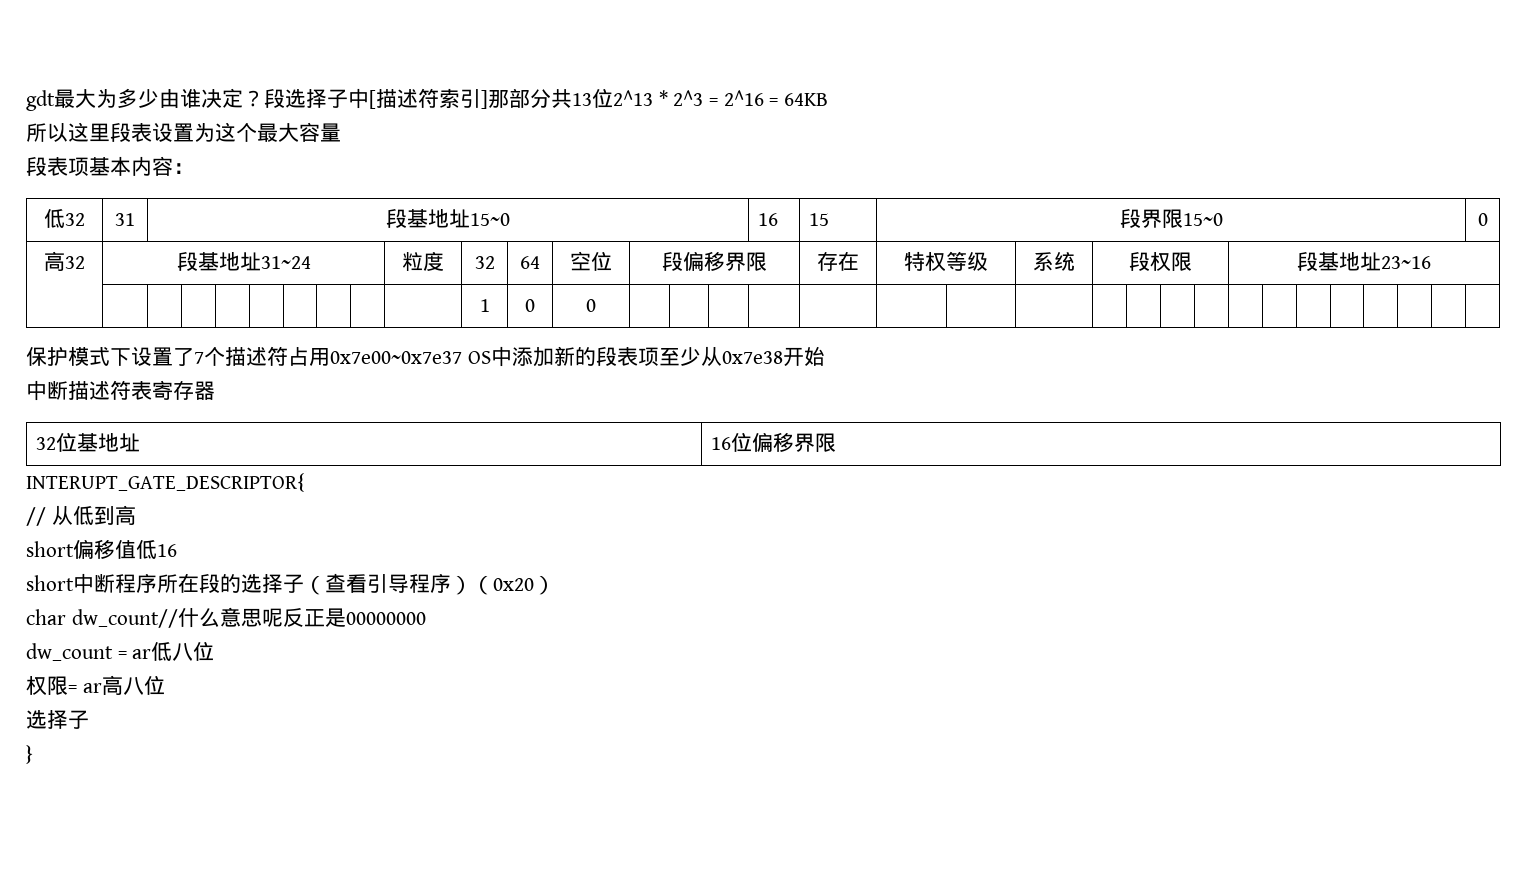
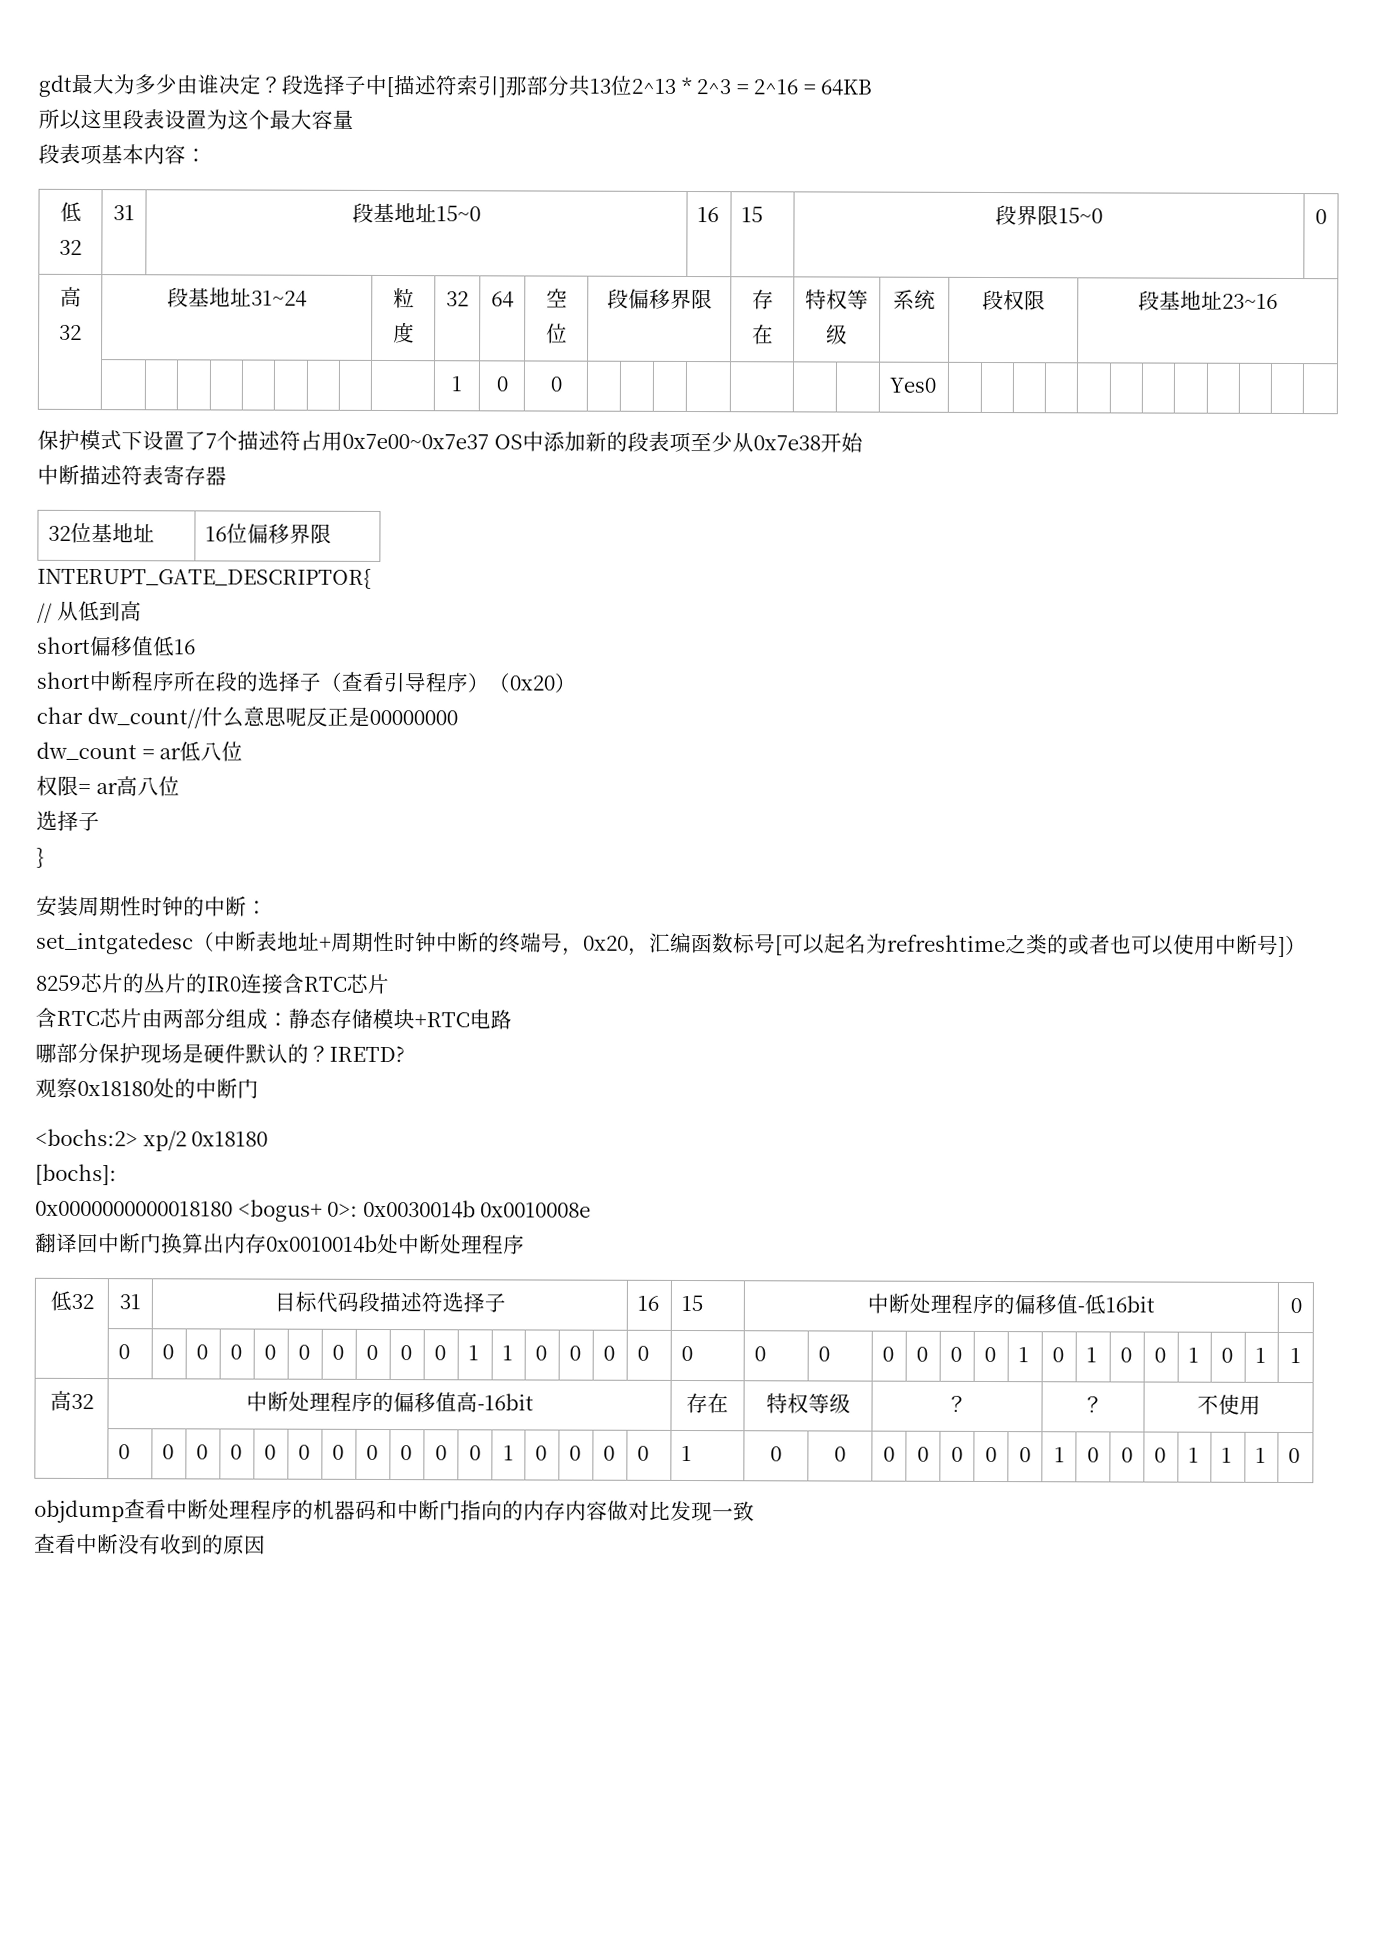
(596, 305) none -> [889,377,937,393] Yes0
(33, 754) none -> [36,895,268,917] [36,931,1307,957] [35,972,389,995] [35,1007,512,1030] [35,1042,405,1064] [35,1077,259,1099] [35,1128,269,1152] [35,1163,117,1186] [35,1199,592,1222] [35,1232,525,1255] [49,1290,94,1311] [119,1294,141,1310] [273,1291,506,1313] [637,1295,660,1311] [681,1294,704,1312] [867,1293,1156,1315] [1289,1298,1302,1314] [118,1344,131,1360] [162,1344,175,1360] [196,1344,209,1360] [230,1344,243,1360] [264,1344,277,1360] [298,1344,311,1360] [332,1344,345,1360] [366,1344,379,1360] [400,1345,413,1361] [434,1345,447,1361] [468,1345,480,1361] [502,1345,514,1361] [535,1345,548,1361] [569,1345,582,1361] [603,1345,616,1361] [637,1345,650,1361] [681,1345,694,1362] [754,1346,767,1362] [818,1346,831,1362] [882,1346,895,1362] [916,1346,929,1362] [950,1346,963,1362] [984,1346,997,1363] [1018,1347,1030,1363] [1052,1347,1065,1363] [1086,1347,1098,1363] [1120,1347,1133,1363] [1154,1347,1167,1363] [1188,1347,1200,1363] [1221,1347,1234,1363] [1255,1347,1267,1363] [1290,1348,1301,1364] [49,1390,94,1411] [245,1391,534,1413] [686,1393,729,1414] [765,1393,851,1414] [946,1395,968,1413] [1082,1396,1104,1414] [1196,1394,1261,1415] [118,1444,131,1460] [162,1444,175,1460] [196,1444,209,1460] [230,1444,243,1460] [264,1444,277,1460] [298,1444,311,1460] [332,1444,345,1460] [366,1444,379,1460] [400,1445,413,1461] [435,1445,447,1461] [469,1445,481,1461] [503,1445,514,1461] [535,1445,548,1461] [569,1445,582,1461] [603,1445,616,1461] [637,1445,650,1461] [681,1445,693,1462] [770,1446,782,1462] [834,1446,846,1462] [883,1446,895,1462] [917,1446,929,1462] [951,1446,963,1462] [985,1446,997,1463] [1019,1447,1031,1463] [1053,1447,1065,1463] [1087,1447,1099,1463] [1121,1447,1133,1463] [1154,1447,1167,1463] [1188,1447,1200,1463] [1221,1447,1233,1463] [1255,1447,1267,1463] [1288,1447,1301,1464] [34,1499,755,1524] [34,1533,266,1555] // 安装周期性时钟的中断： // set_intgatedesc（中断表地址+周期性时钟中断的终端号，0x20，汇编函数标号[可以起名为refreshtime之类的或者也可以使用中断号]） // 8259芯片的丛片的IR0连接含RTC芯片 // 含RTC芯片由两部分组成：静态存储模块+RTC电路 // 哪部分保护现场是硬件默认的？IRETD? // 观察0x18180处的中断门 // <bochs:2> xp/2 0x18180 // [bochs]: // 0x0000000000018180 <bogus+ 0>: 0x0030014b 0x0010008e // 翻译回中断门换算出内存0x0010014b处中断处理程序 // 低32 | 31 | 目标代码段描述符选择子 | 16 | 15 | 中断处理程序的偏移值-低16bit | 0 // | 0 | 0 | 0 | 0 | 0 | 0 | 0 | 0 | 0 | 0 | 1 | 1 | 0 | 0 | 0 | 0 | 0 | 0 | 0 | 0 | 0 | 0 | 0 | 1 | 0 | 1 | 0 | 0 | 1 | 0 | 1 | 1 // 高32 | 中断处理程序的偏移值高-16bit | 存在 | 特权等级 | ？ | ？ | 不使用 // | 0 | 0 | 0 | 0 | 0 | 0 | 0 | 0 | 0 | 0 | 0 | 1 | 0 | 0 | 0 | 0 | 1 | 0 | 0 | 0 | 0 | 0 | 0 | 0 | 1 | 0 | 0 | 0 | 1 | 1 | 1 | 0 // objdump查看中断处理程序的机器码和中断门指向的内存内容做对比发现一致 // 查看中断没有收到的原因

